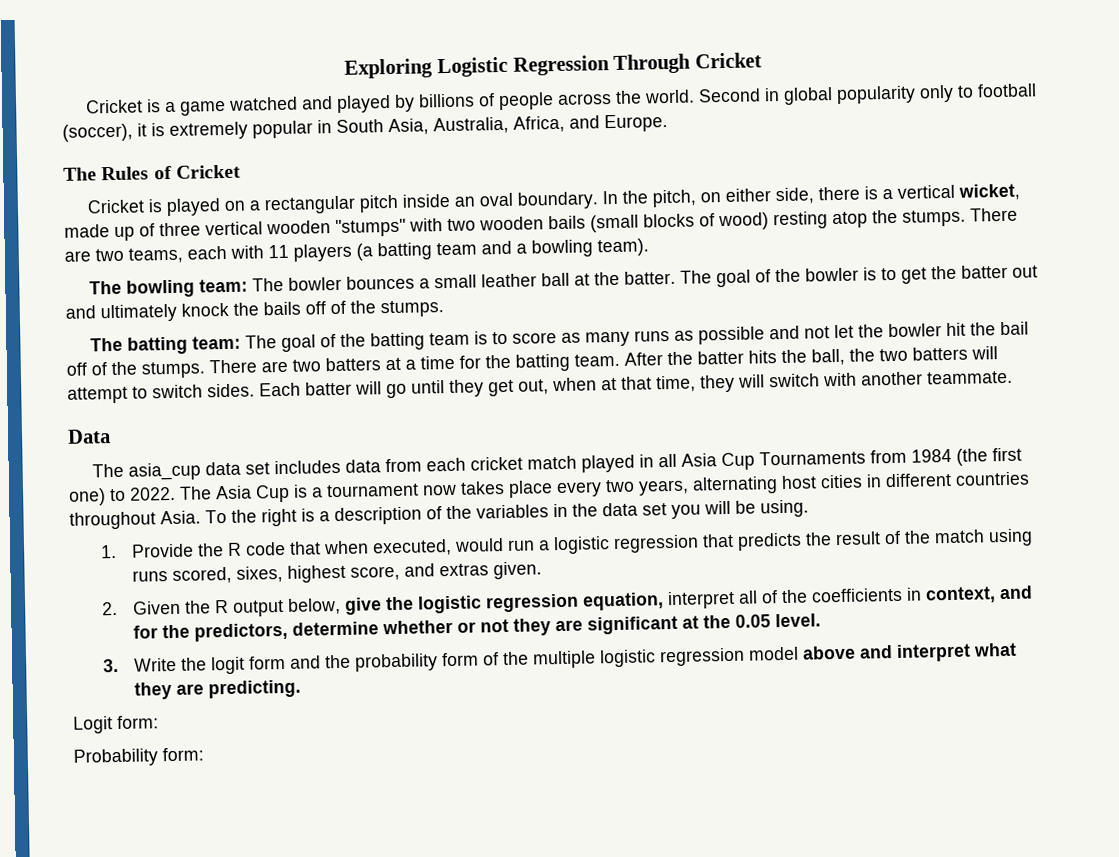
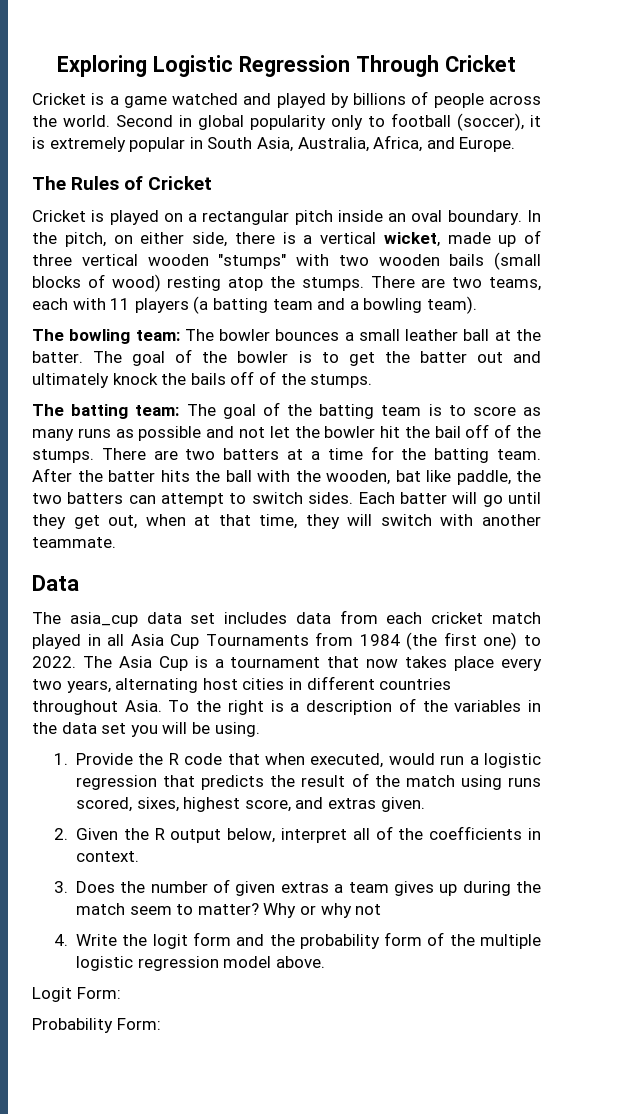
[811,348,845,366] ball, -> [225,470,511,485] ball with the wooden, bat like paddle,
[971,346,998,360] will -> [128,495,156,504] can
(419, 490) none -> [327,656,360,668] that
[344,592,664,615] give the logistic regression equation, -> (276, 835) none
[924,585,1033,604] [132,613,821,642] [102,658,119,673] context, and for the predictors, determine whether or not they are significant at the 0.05 level. // 3. -> [76,851,140,862] [53,879,541,896] [76,903,382,918] [53,934,68,946] context. // 3. Does the number of given extras a team gives up during the match seem to matter? Why or why not // 4.
[801,642,1017,662] [133,679,301,700] above and interpret what they are predicting. -> [275,956,325,968] above.
[117,715,159,729] form: -> [76,987,121,999] Form:
[162,747,204,762] form: -> [116,1018,161,1030] Form:

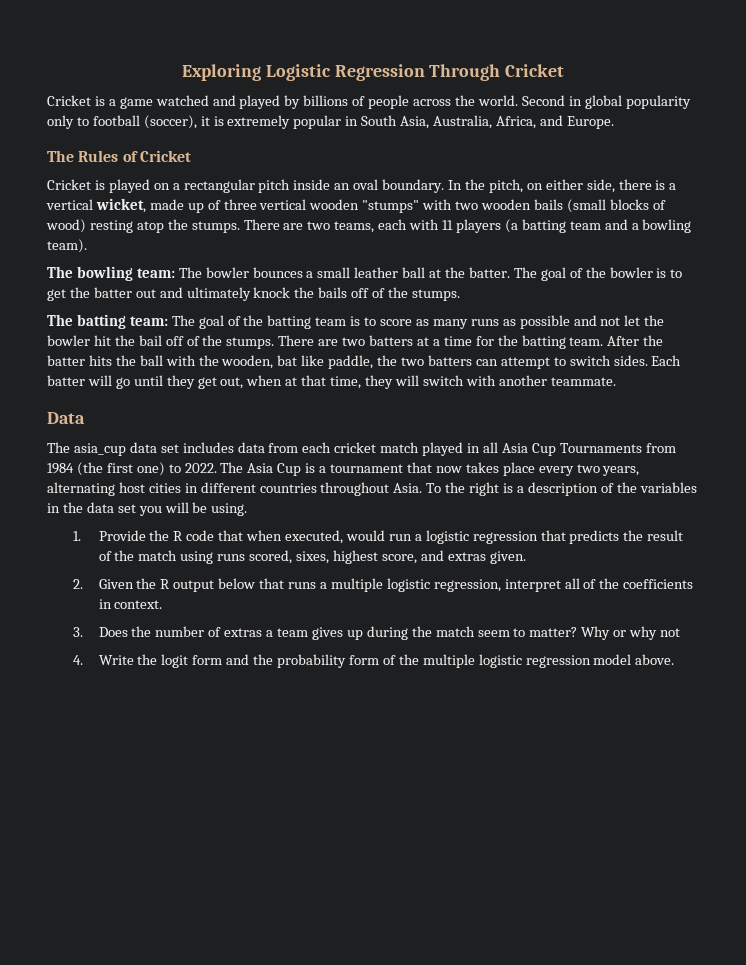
[227,828,276,843] below, -> [218,578,501,592] below that runs a multiple logistic regression,
[235,881,276,896] given -> (222, 632) none
[32,987,121,1002] [32,1018,161,1033] // Logit Form: // Probability Form: -> (675, 659) none

